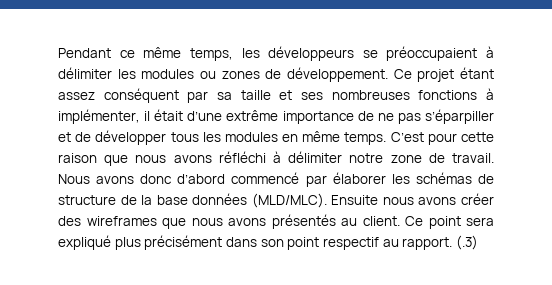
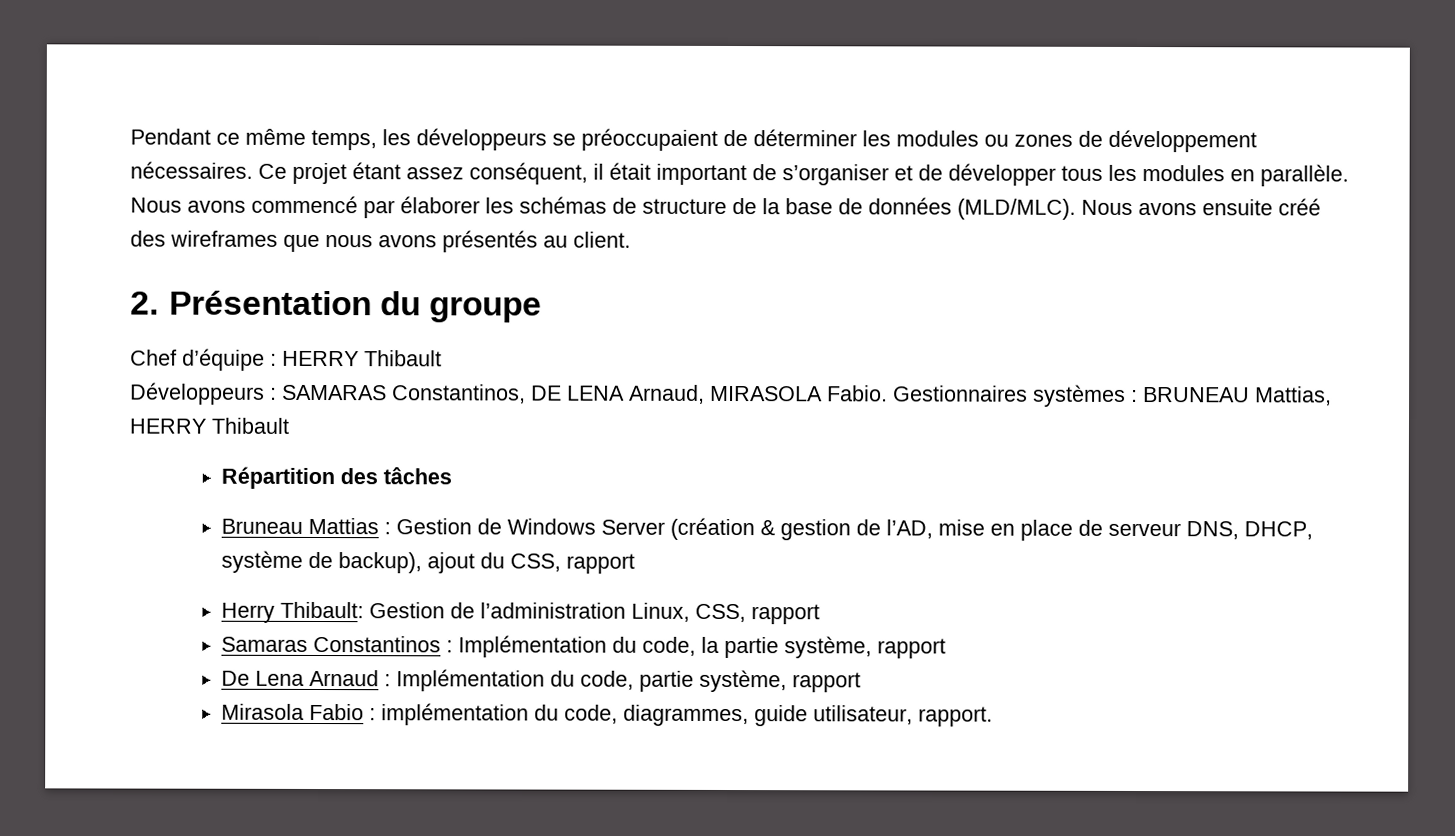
[486,46,494,58] [58,67,112,79] à délimiter -> [723,129,857,147] de déterminer
[286,67,388,82] développement. -> [1108,129,1257,153] [130,161,253,179] développement nécessaires.
[103,88,494,103] [58,109,494,124] conséquent par sa taille et ses nombreuses fonctions à implémenter, il était d’une extrême importance de ne pas s’éparpiller -> [469,162,889,186] conséquent, il était important de s’organiser
[302,131,494,145] [58,151,494,166] [58,174,226,184] même temps. C’est pour cette raison que nous avons réfléchi à délimiter notre zone de travail. Nous avons donc d’abord -> [1260,164,1349,187] [130,197,246,213] parallèle. Nous avons
(188, 200) none -> [838,198,863,215] de
[331,193,494,205] Ensuite nous avons créer -> [1081,198,1321,216] Nous avons ensuite créé
[405,216,494,229] [58,235,478,250] Ce point sera expliqué plus précisément dans son point respectif au rapport. (.3) -> [130,290,542,323] [130,348,442,371] [130,382,1332,407] [129,417,289,434] [221,466,453,490] [221,517,1314,541] [221,550,636,574] [221,601,821,625] [221,635,947,659] [221,669,862,693] [221,703,994,727] // 2. Présentation du groupe // Chef d’équipe : HERRY Thibault // Développeurs : SAMARAS Constantinos, DE LENA Arnaud, MIRASOLA Fabio. Gestionnaires systèmes : BRUNEAU Mattias, HERRY Thibault // Répartition des tâches // Bruneau Mattias : Gestion de Windows Server (création & gestion de l’AD, mise en place de serveur DNS, DHCP, système de backup), ajout du CSS, rapport // Herry Thibault: Gestion de l’administration Linux, CSS, rapport // Samaras Constantinos : Implémentation du code, la partie système, rapport // De Lena Arnaud : Implémentation du code, partie système, rapport // Mirasola Fabio : implémentation du code, diagrammes, guide utilisateur, rapport.

